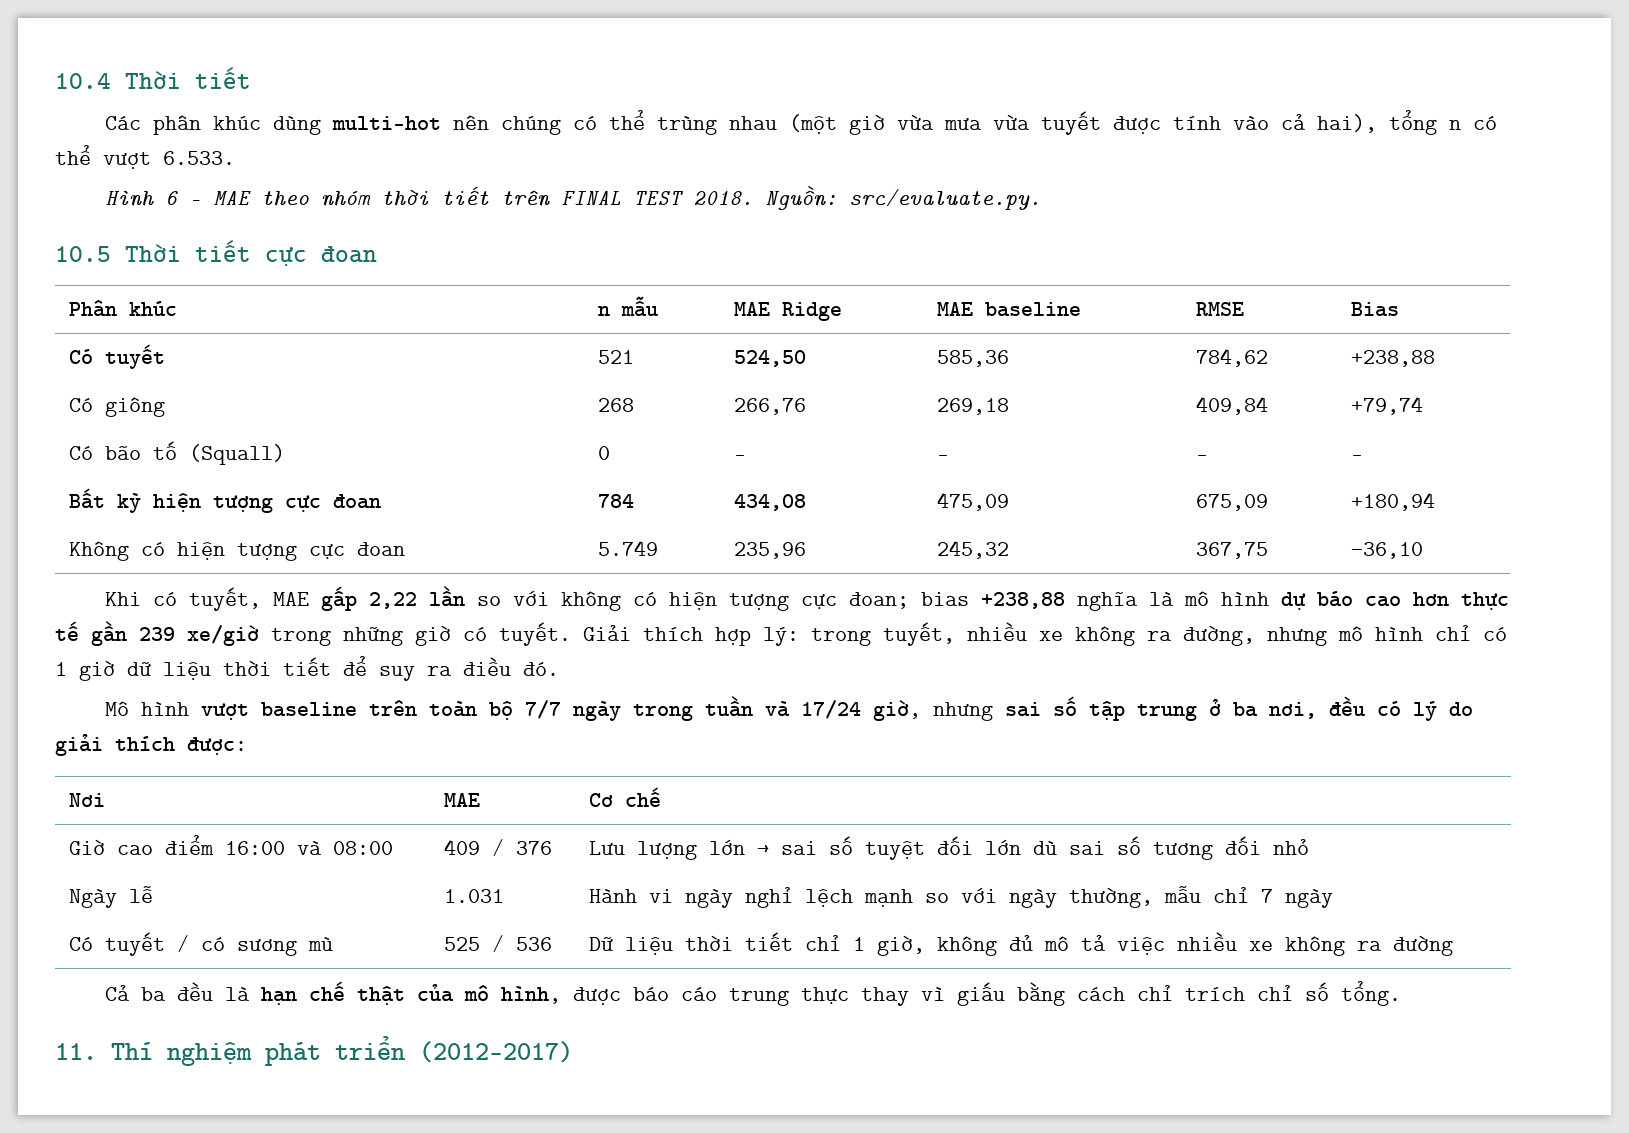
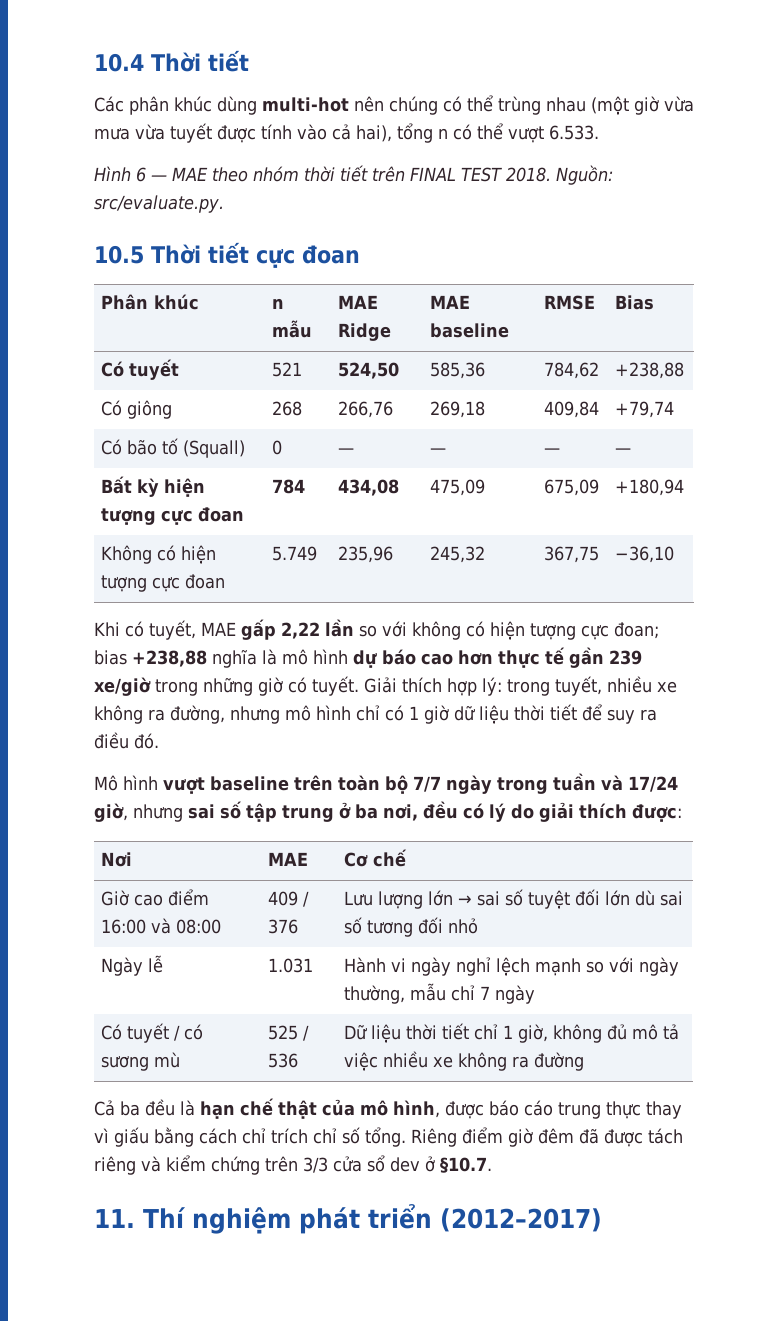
(1402, 993) none -> [411,1127,683,1147] [94,1155,492,1175] Riêng điểm giờ đêm đã được tách riêng và kiểm chứng trên 3/3 cửa sổ dev ở §10.7.

